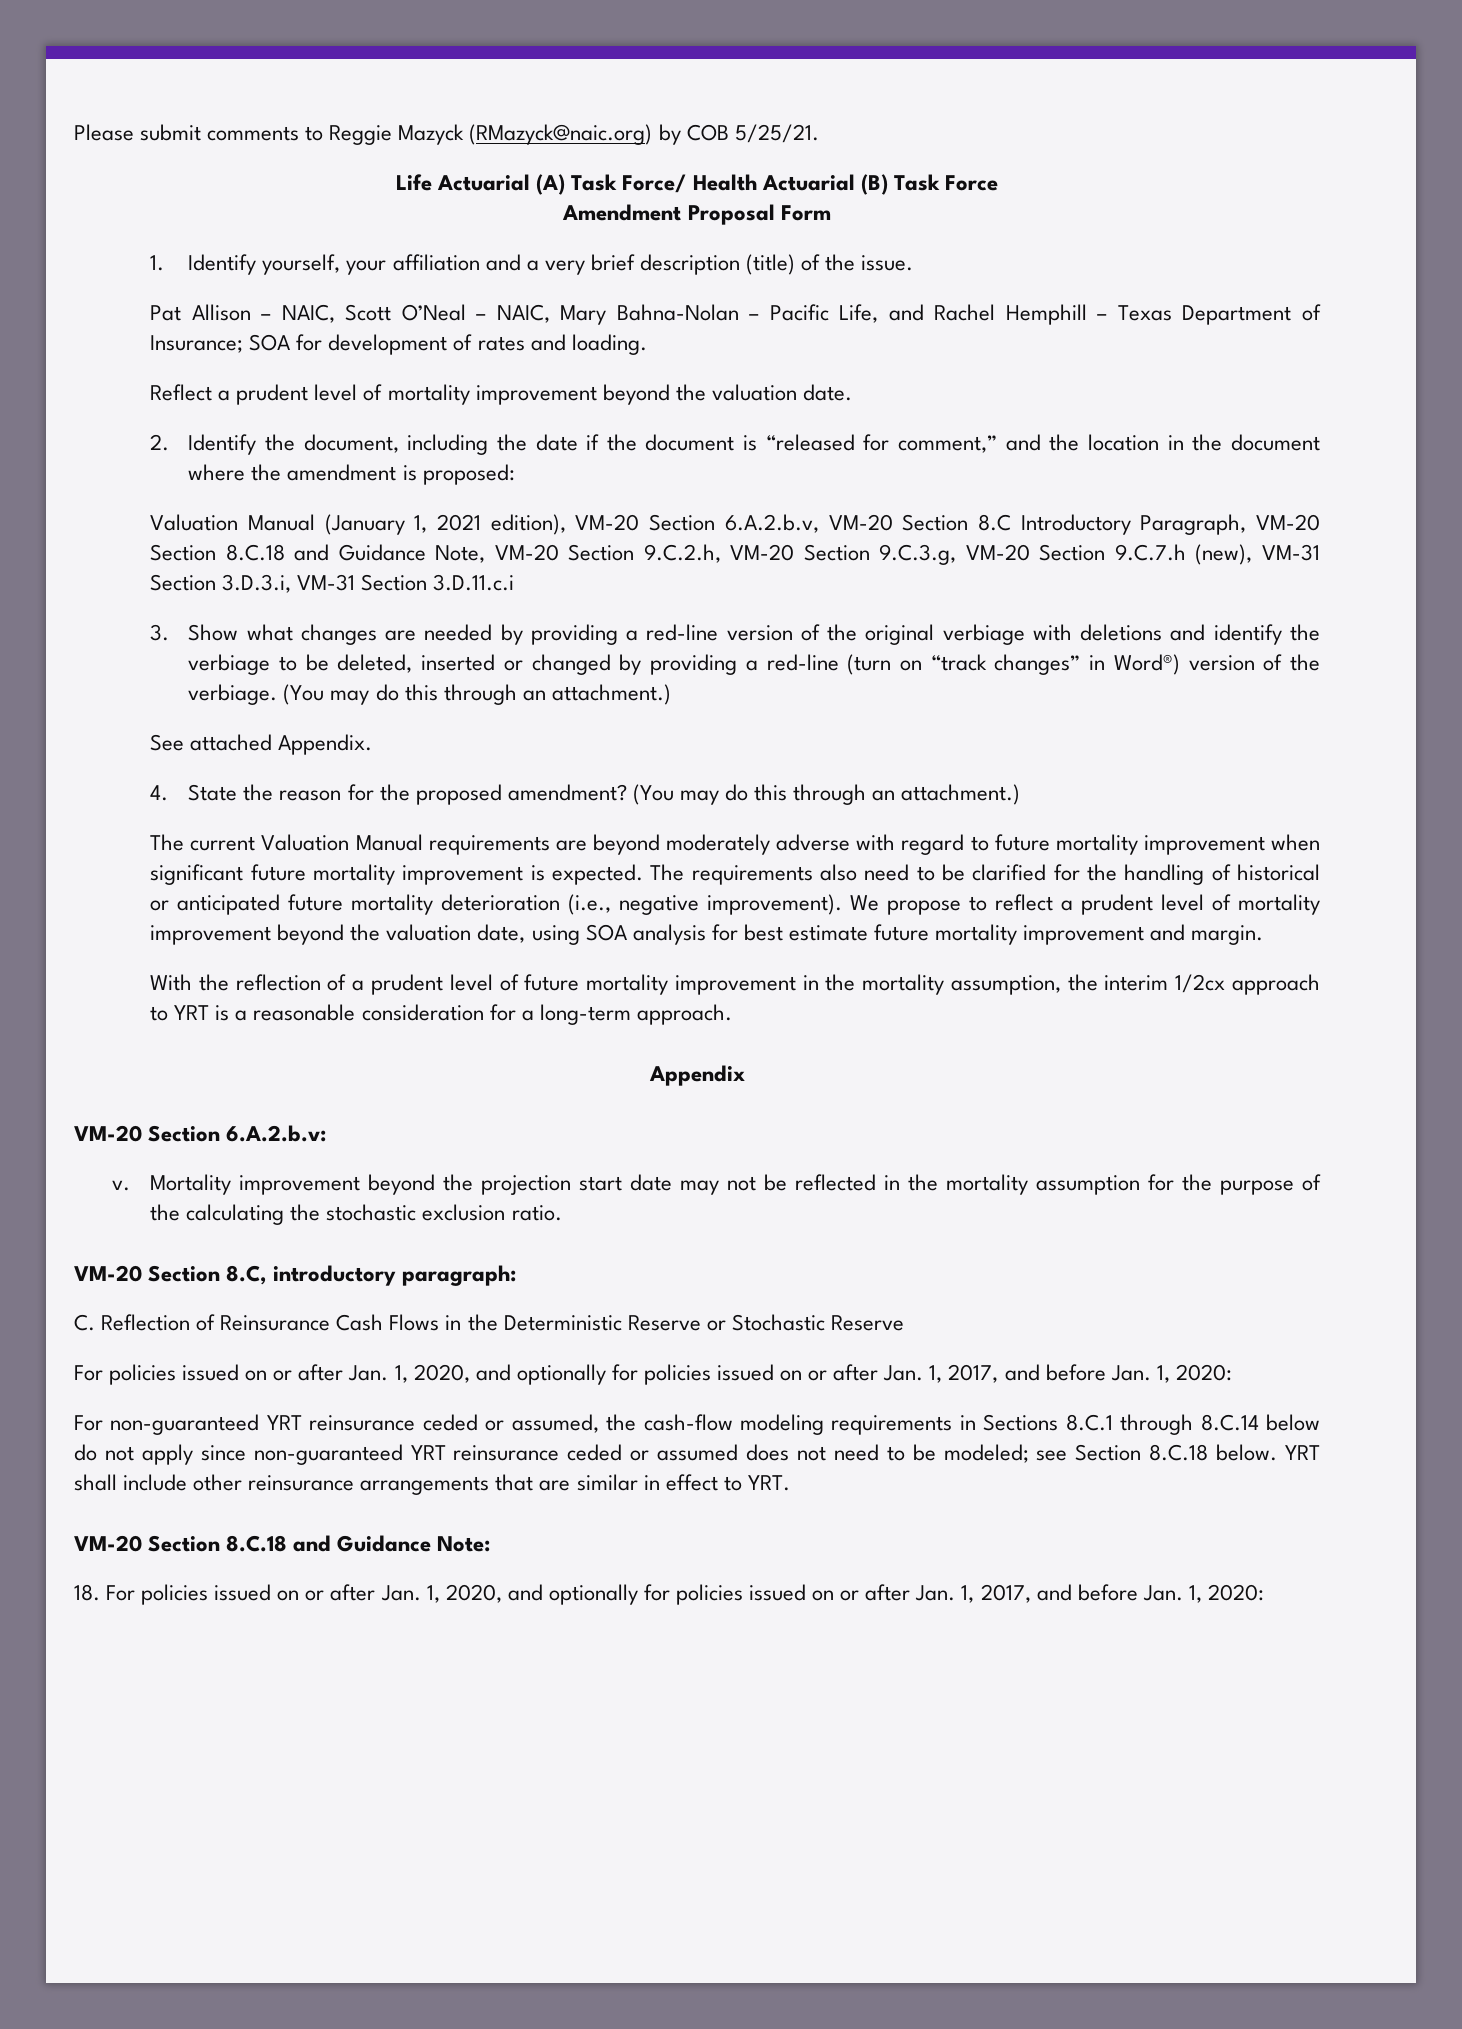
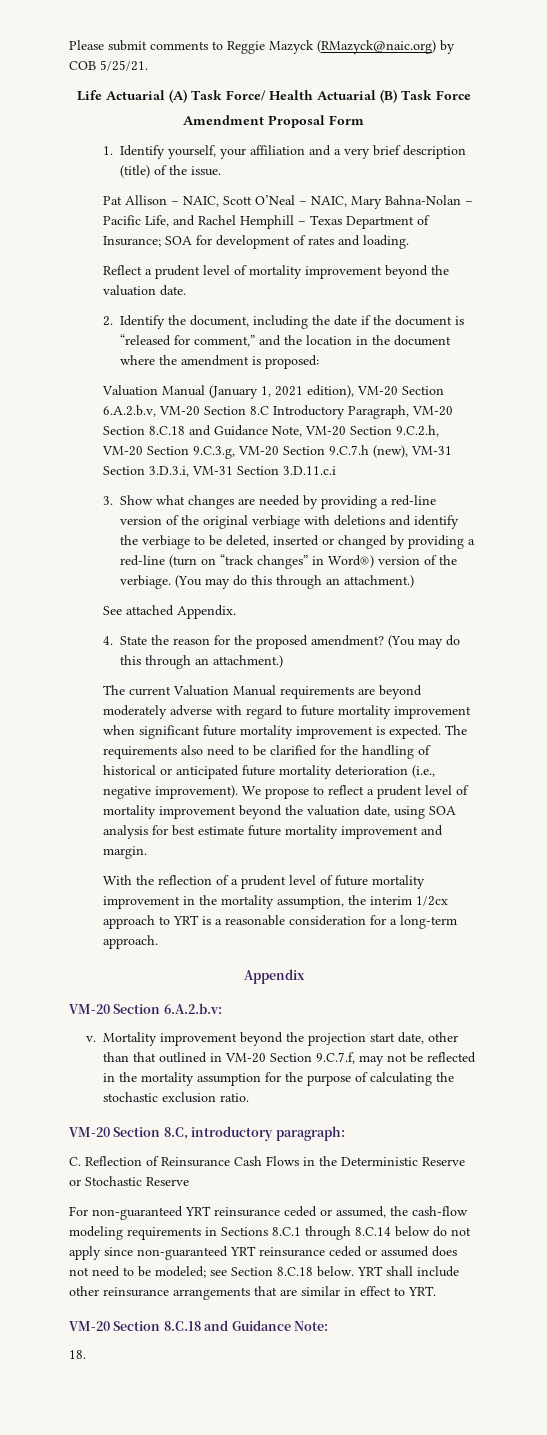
[630,1174,673,1191] date -> [397,1032,458,1044] [102,1052,355,1064] date, other than that outlined in VM-20 Section 9.C.7.f,
[150,1204,181,1221] the -> (368, 1077) none
[74,1364,1232,1385] // For policies issued on or after Jan. 1, 2020, and optionally for policies issued on or after Jan. 1, 2017, and before Jan. 1, 2020: -> (189, 1181) none
[106,1584,1264,1605] For policies issued on or after Jan. 1, 2020, and optionally for policies issued on or after Jan. 1, 2017, and before Jan. 1, 2020: -> (86, 1354) none

